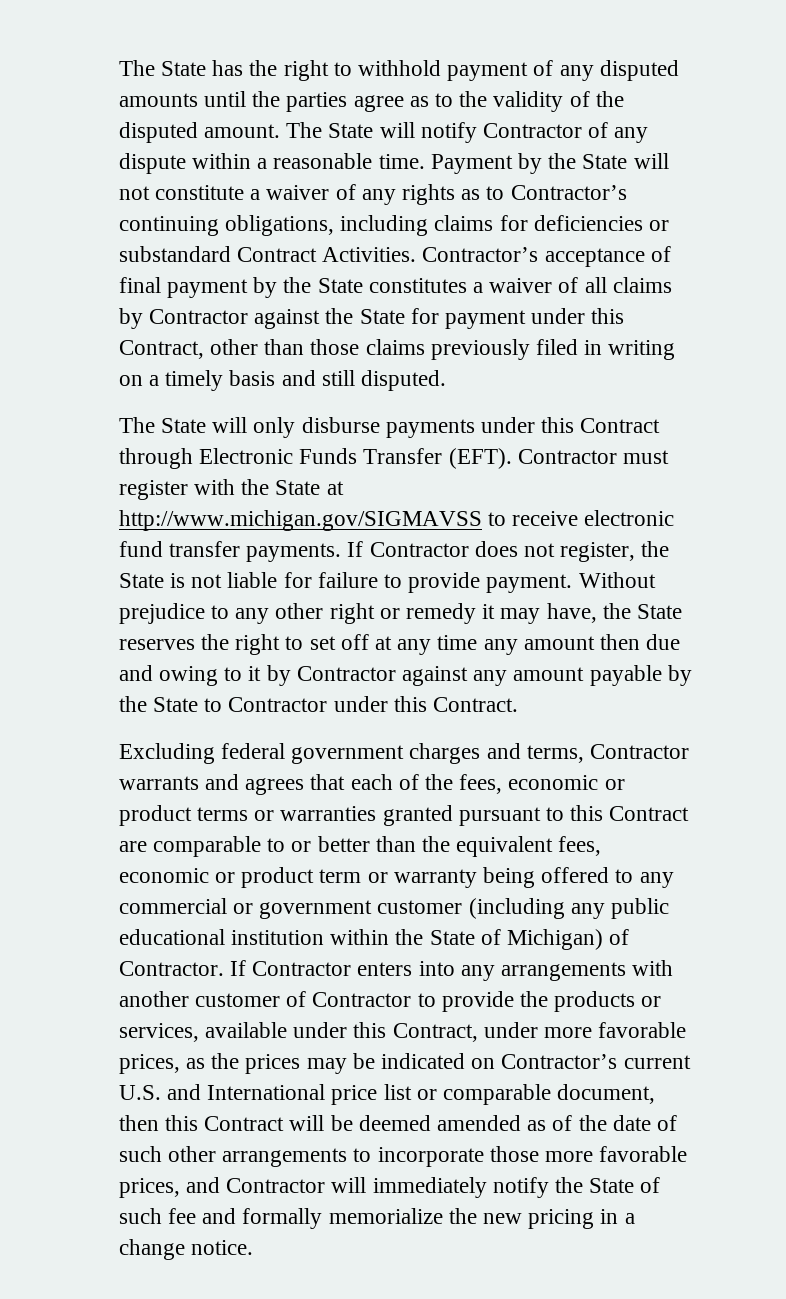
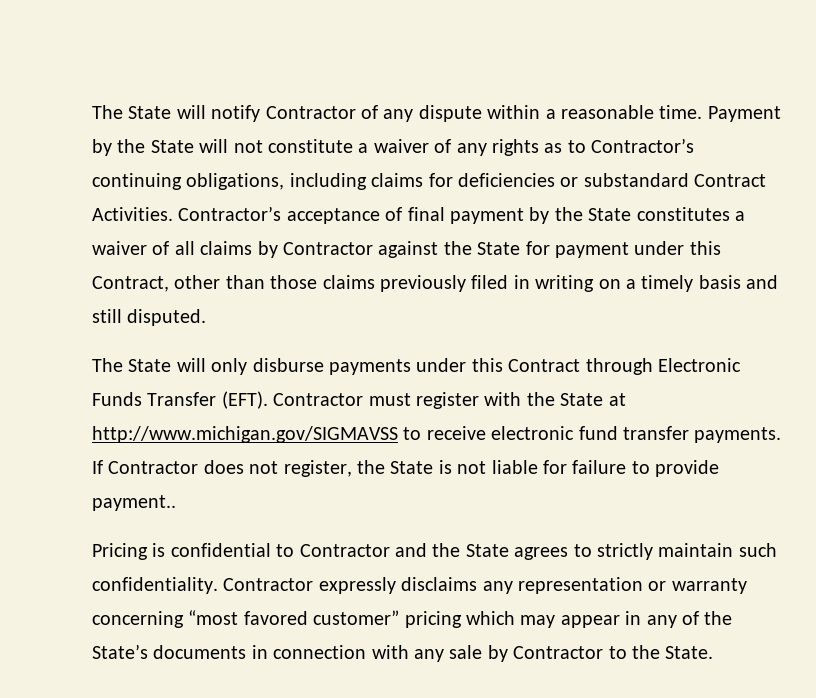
[118,60,679,81] [118,91,624,112] [118,122,374,143] The State has the right to withhold payment of any disputed amounts until the parties agree as to the validity of the disputed amount. The State -> [92,105,172,119] The State
[486,572,656,593] [118,603,683,624] [118,634,681,655] [118,665,692,686] [118,696,519,712] [118,743,690,764] [118,774,625,795] [118,805,690,826] [118,836,602,857] [118,867,674,888] [118,898,670,919] [118,929,630,950] [118,960,674,981] [118,991,662,1012] [118,1022,687,1042] [118,1053,691,1074] [118,1084,656,1105] [118,1115,678,1131] [118,1146,688,1167] [118,1177,661,1198] [118,1208,635,1229] [118,1239,254,1260] payment. Without prejudice to any other right or remedy it may have, the State reserves the right to set off at any time any amount then due and owing to it by Contractor against any amount payable by the State to Contractor under this Contract. // Excluding federal government charges and terms, Contractor warrants and agrees that each of the fees, economic or product terms or warranties granted pursuant to this Contract are comparable to or better than the equivalent fees, economic or product term or warranty being offered to any commercial or government customer (including any public educational institution within the State of Michigan) of Contractor. If Contractor enters into any arrangements with another customer of Contractor to provide the products or services, available under this Contract, under more favorable prices, as the prices may be indicated on Contractor’s current U.S. and International price list or comparable document, then this Contract will be deemed amended as of the date of such other arrangements to incorporate those more favorable prices, and Contractor will immediately notify the State of such fee and formally memorialize the new pricing in a change notice. -> [92,495,177,511] [92,543,777,560] [92,577,747,594] [92,610,733,628] [92,644,714,662] payment.. // Pricing is confidential to Contractor and the State agrees to strictly maintain such confidentiality. Contractor expressly disclaims any representation or warranty concerning “most favored customer” pricing which may appear in any of the State’s documents in connection with any sale by Contractor to the State.

